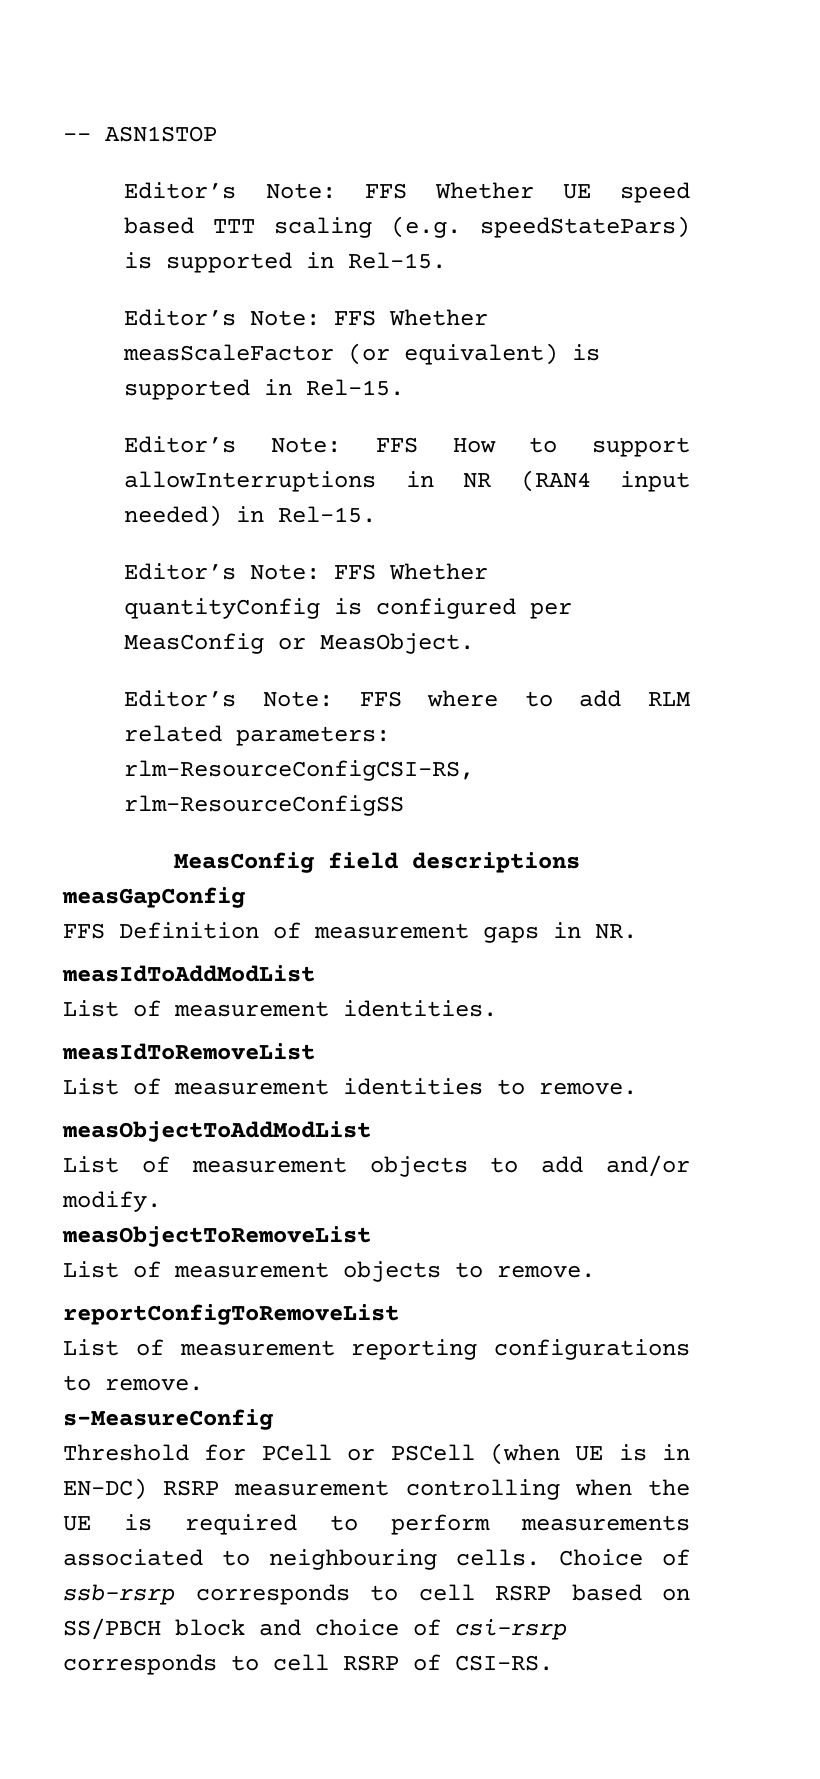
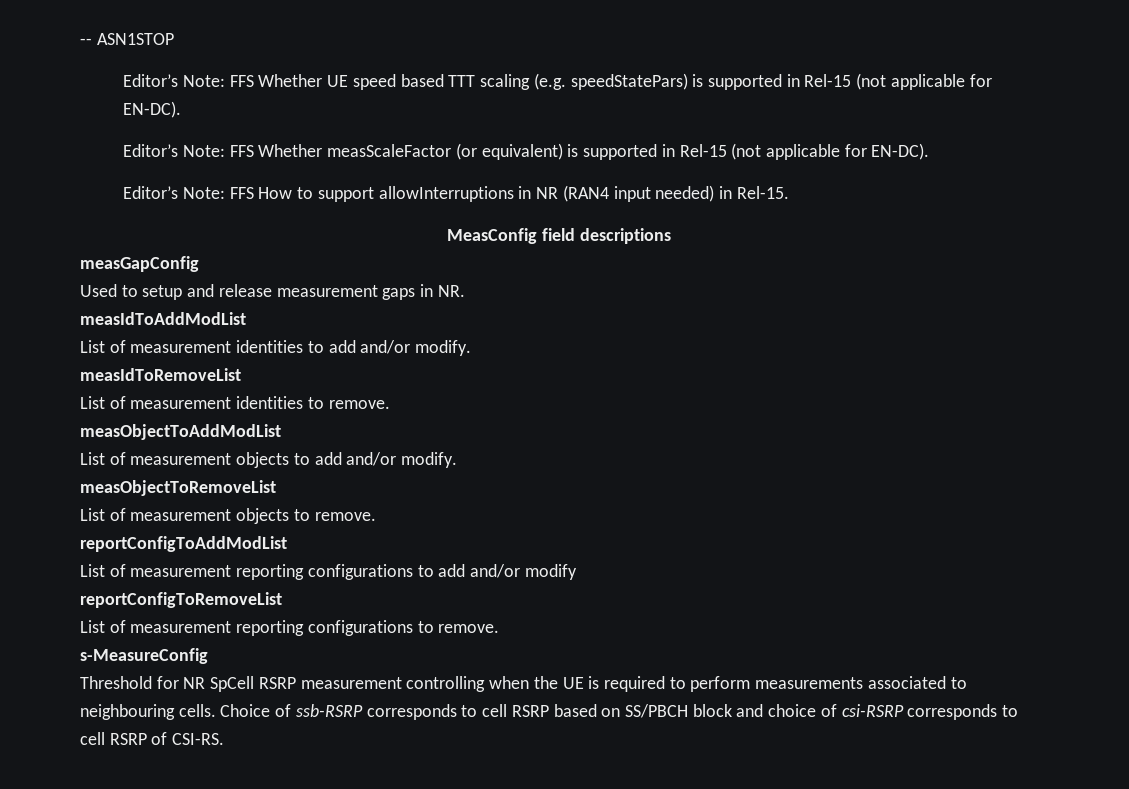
[348,252,447,269] Rel-15. -> [804,73,992,90] [123,101,182,118] Rel-15 (not applicable for EN-DC).
[306,379,405,396] Rel-15. -> [679,143,930,160] Rel-15 (not applicable for EN-DC).
[124,563,489,580] [124,598,573,619] [124,633,475,654] [124,690,691,707] [124,725,391,746] [124,760,475,781] [124,795,405,816] // Editor’s Note: FFS Whether quantityConfig is configured per MeasConfig or MeasObject. // Editor’s Note: FFS where to add RLM related parameters: rlm-ResourceConfigCSI-RS, rlm-ResourceConfigSS -> (789, 192) none
[63,922,301,939] FFS Definition of -> [80,284,272,300] Used to setup and release
[343,1000,497,1017] identities. -> [236,340,472,356] identities to add and/or modify.
(595, 1271) none -> [80,536,287,552] [80,564,577,580] // reportConfigToAddModList // List of measurement reporting configurations to add and/or modify
[261,1443,690,1465] [63,1478,147,1500] PCell or PSCell (when UE is in EN-DC) -> [183,676,255,692] NR SpCell
[63,1584,175,1605] ssb-rsrp -> [295,704,363,717] ssb-RSRP
[455,1619,567,1640] csi-rsrp -> [841,704,904,717] csi-RSRP

